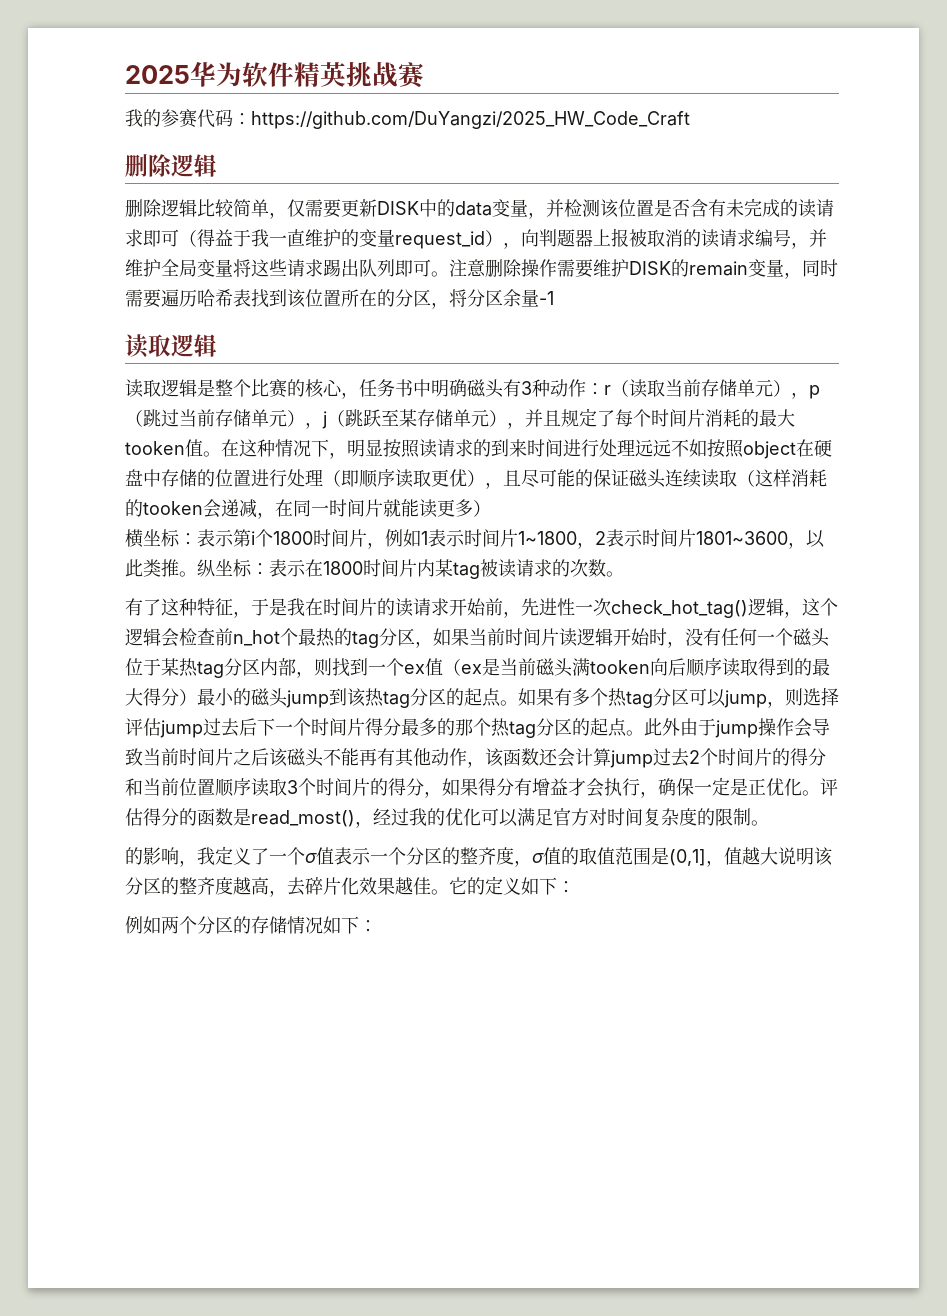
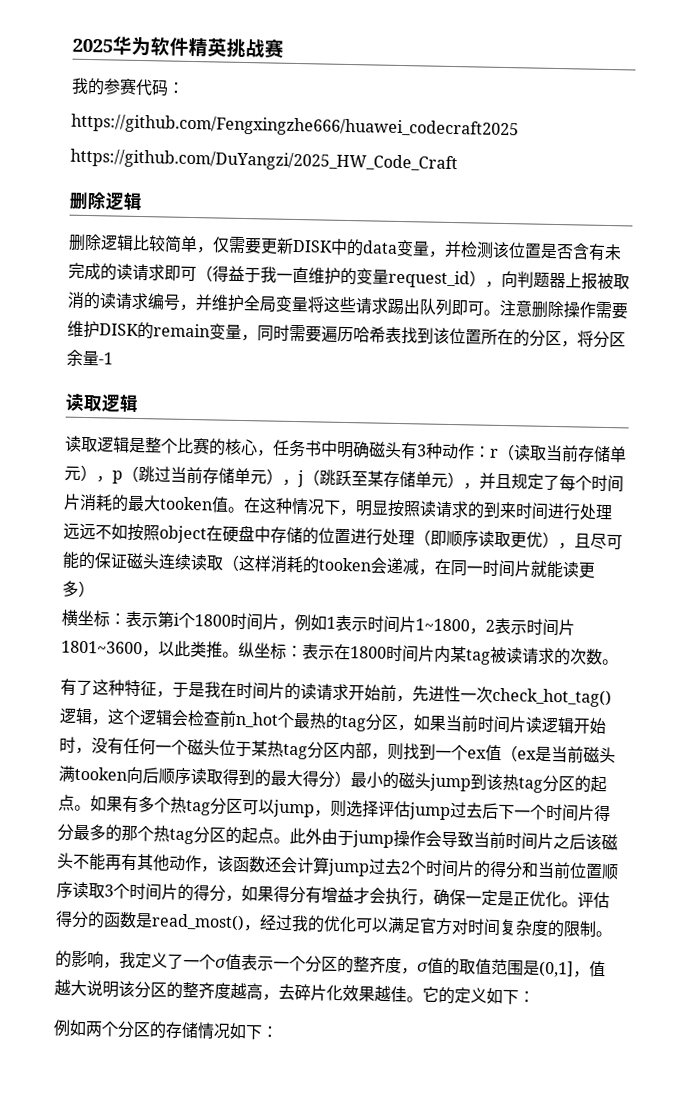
(251, 119) none -> [71,113,519,140] // https://github.com/Fengxingzhe666/huawei_codecraft2025 //

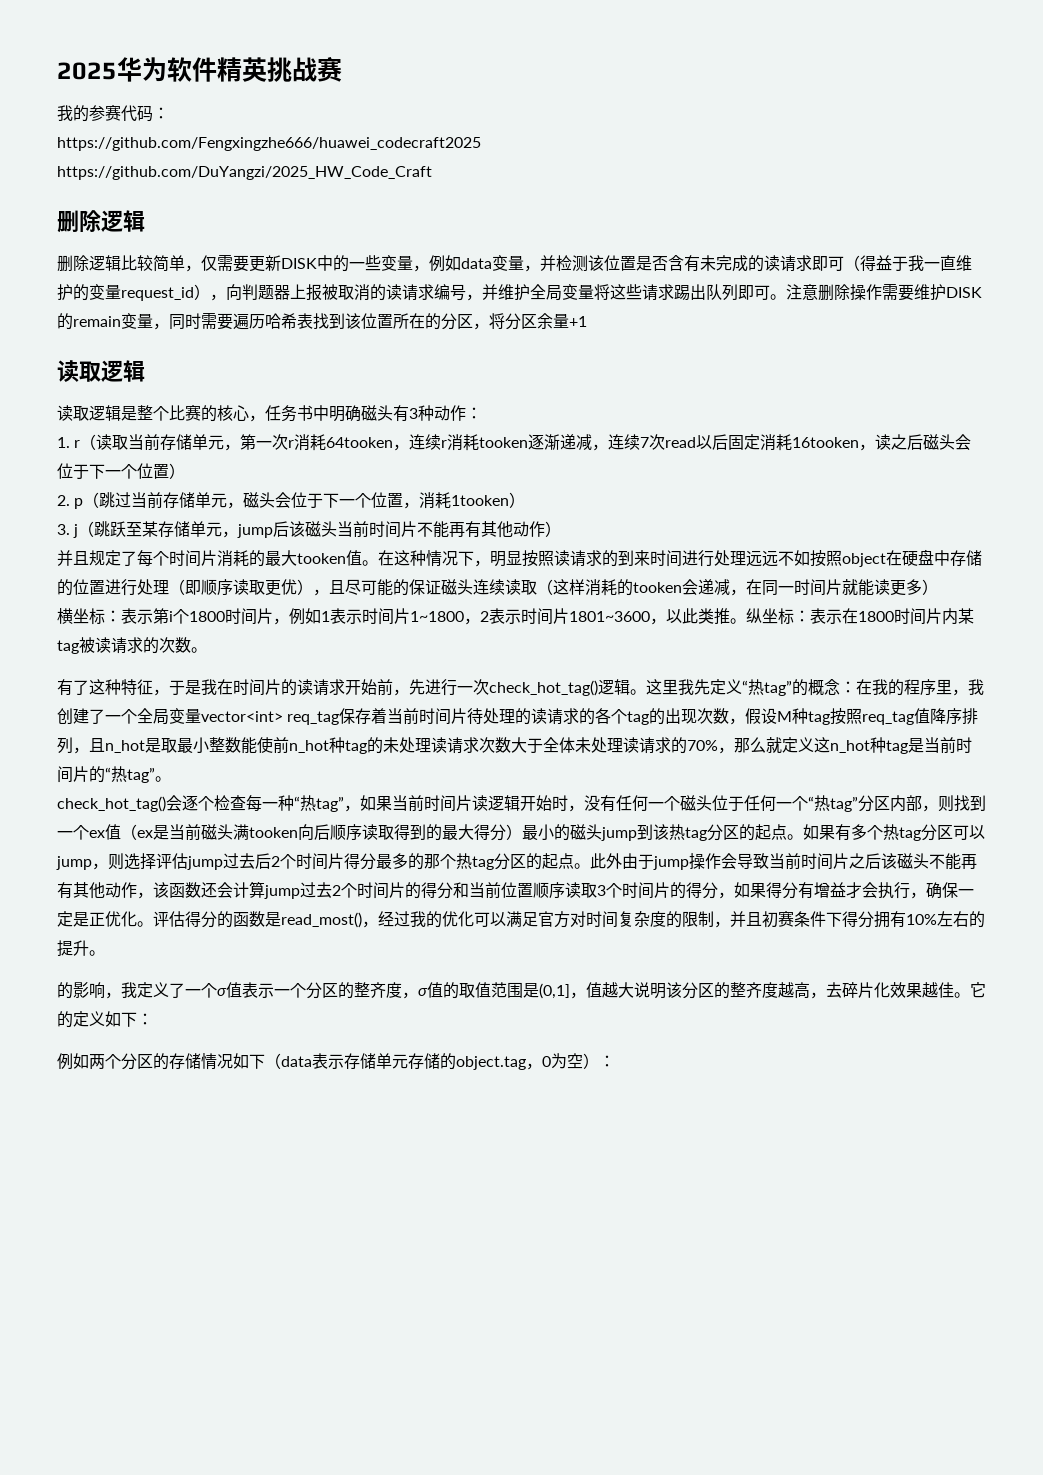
(364, 247) none -> [349,255,461,272] 一些变量，例如
[98,352,113,365] -1 -> [569,316,587,327] +1
(491, 451) none -> [57,437,70,448] // 1.
[80,464,113,483] ）， -> [224,434,972,451] [57,463,185,479] [57,495,70,506] ，第一次r消耗64tooken，连续r消耗tooken逐渐递减，连续7次read以后固定消耗16tooken，读之后磁头会位于下一个位置） // 2.
[266,468,299,487] ）， -> [227,492,526,509] [57,524,70,535] ，磁头会位于下一个位置，消耗1tooken） // 3.
[447,471,480,490] ）， -> [222,521,562,538] ，jump后该磁头当前时间片不能再有其他动作） //
[444,685,461,703] 性 -> [441,679,457,696] 行
[91,708,399,732] ，这个逻辑会检查前n_hot个最热的tag分区 -> [630,679,984,696] [57,708,979,725] [57,737,972,754] [57,766,171,783] [57,795,344,812] 。这里我先定义“热tag”的概念：在我的程序里，我创建了一个全局变量vector<int> req_tag保存着当前时间片待处理的读请求的各个tag的出现次数，假设M种tag按照req_tag值降序排列，且n_hot是取最小整数能使前n_hot种tag的未处理读请求次数大于全体未处理读请求的70%，那么就定义这n_hot种tag是当前时间片的“热tag”。 // check_hot_tag()会逐个检查每一种“热tag”
[251,740,308,760] 某热tag -> [744,795,858,812] 任何一个“热tag”
[498,803,531,820] 下一 -> [271,856,280,867] 2
(597, 928) none -> [714,910,985,928] [57,940,89,957] ，并且初赛条件下得分拥有10%左右的提升
(263, 1032) none -> [265,1053,599,1070] （data表示存储单元存储的object.tag，0为空）

